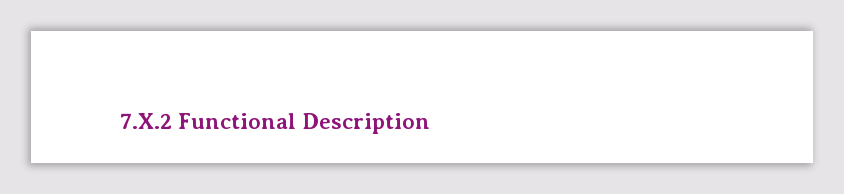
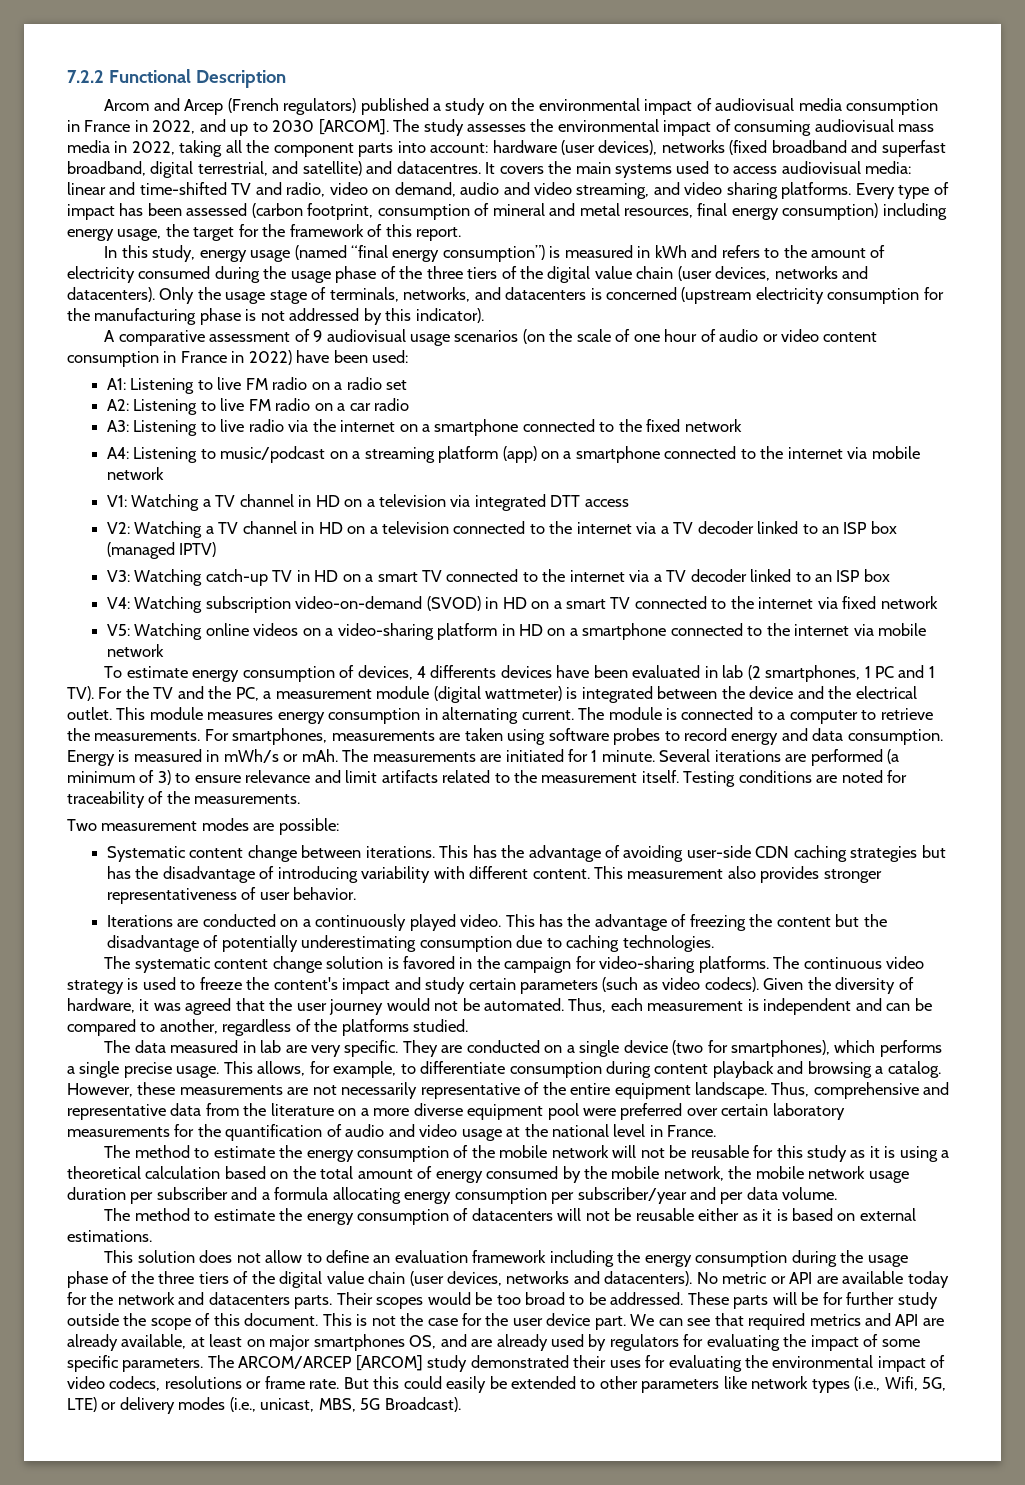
[120,113,172,129] 7.X.2 -> [67,70,104,83] 7.2.2
(431, 123) none -> [104,98,939,115] [67,119,935,136] [67,140,946,157] [67,161,912,178] [67,182,949,199] [67,203,947,220] [67,224,462,241] [104,245,886,262] [67,266,869,283] [67,287,944,304] [67,308,484,325] [104,329,878,346] [67,350,409,367] [106,377,407,394] [106,398,409,415] [106,419,742,436] [106,446,920,463] [106,467,164,480] [106,494,629,511] [106,521,897,538] [106,542,217,559] [106,569,890,586] [106,596,938,613] [106,623,927,640] [106,644,164,657] [104,665,935,682] [67,686,917,703] [67,707,933,724] [67,728,943,745] [67,749,900,766] [67,770,908,787] [67,791,301,808] [67,818,339,835] [106,845,946,862] [106,866,882,883] [106,887,357,904] [106,914,887,931] [106,935,714,952] [104,956,925,973] [67,977,914,994] [67,998,932,1015] [67,1019,469,1036] [104,1040,942,1057] [67,1061,941,1078] [67,1082,950,1099] [67,1103,845,1120] [67,1124,717,1141] [104,1145,950,1162] [67,1166,909,1183] [67,1187,838,1204] [104,1208,916,1225] [67,1230,152,1242] [104,1250,908,1267] [67,1271,949,1288] [67,1292,938,1309] [67,1313,944,1330] [67,1334,920,1351] [67,1355,946,1372] [67,1376,947,1393] [67,1397,461,1414] // Arcom and Arcep (French regulators) published a study on the environmental impact of audiovisual media consumption in France in 2022, and up to 2030 [ARCOM]. The study assesses the environmental impact of consuming audiovisual mass media in 2022, taking all the component parts into account: hardware (user devices), networks (fixed broadband and superfast broadband, digital terrestrial, and satellite) and datacentres. It covers the main systems used to access audiovisual media: linear and time-shifted TV and radio, video on demand, audio and video streaming, and video sharing platforms. Every type of impact has been assessed (carbon footprint, consumption of mineral and metal resources, final energy consumption) including energy usage, the target for the framework of this report. // In this study, energy usage (named “final energy consumption”) is measured in kWh and refers to the amount of electricity consumed during the usage phase of the three tiers of the digital value chain (user devices, networks and datacenters). Only the usage stage of terminals, networks, and datacenters is concerned (upstream electricity consumption for the manufacturing phase is not addressed by this indicator). // A comparative assessment of 9 audiovisual usage scenarios (on the scale of one hour of audio or video content consumption in France in 2022) have been used: // A1: Listening to live FM radio on a radio set // A2: Listening to live FM radio on a car radio // A3: Listening to live radio via the internet on a smartphone connected to the fixed network // A4: Listening to music/podcast on a streaming platform (app) on a smartphone connected to the internet via mobile network // V1: Watching a TV channel in HD on a television via integrated DTT access // V2: Watching a TV channel in HD on a television connected to the internet via a TV decoder linked to an ISP box (managed IPTV) // V3: Watching catch-up TV in HD on a smart TV connected to the internet via a TV decoder linked to an ISP box // V4: Watching subscription video-on-demand (SVOD) in HD on a smart TV connected to the internet via fixed network // V5: Watching online videos on a video-sharing platform in HD on a smartphone connected to the internet via mobile network // To estimate energy consumption of devices, 4 differents devices have been evaluated in lab (2 smartphones, 1 PC and 1 TV). For the TV and the PC, a measurement module (digital wattmeter) is integrated between the device and the electrical outlet. This module measures energy consumption in alternating current. The module is connected to a computer to retrieve the measurements. For smartphones, measurements are taken using software probes to record energy and data consumption. Energy is measured in mWh/s or mAh. The measurements are initiated for 1 minute. Several iterations are performed (a minimum of 3) to ensure relevance and limit artifacts related to the measurement itself. Testing conditions are noted for traceability of the measurements. // Two measurement modes are possible: // Systematic content change between iterations. This has the advantage of avoiding user-side CDN caching strategies but has the disadvantage of introducing variability with different content. This measurement also provides stronger representativeness of user behavior. // Iterations are conducted on a continuously played video. This has the advantage of freezing the content but the disadvantage of potentially underestimating consumption due to caching technologies. // The systematic content change solution is favored in the campaign for video-sharing platforms. The continuous video strategy is used to freeze the content's impact and study certain parameters (such as video codecs). Given the diversity of hardware, it was agreed that the user journey would not be automated. Thus, each measurement is independent and can be compared to another, regardless of the platforms studied. // The data measured in lab are very specific. They are conducted on a single device (two for smartphones), which performs a single precise usage. This allows, for example, to differentiate consumption during content playback and browsing a catalog. However, these measurements are not necessarily representative of the entire equipment landscape. Thus, comprehensive and representative data from the literature on a more diverse equipment pool were preferred over certain laboratory measurements for the quantification of audio and video usage at the national level in France. // The method to estimate the energy consumption of the mobile network will not be reusable for this study as it is using a theoretical calculation based on the total amount of energy consumed by the mobile network, the mobile network usage duration per subscriber and a formula allocating energy consumption per subscriber/year and per data volume. // The method to estimate the energy consumption of datacenters will not be reusable either as it is based on external estimations. // This solution does not allow to define an evaluation framework including the energy consumption during the usage phase of the three tiers of the digital value chain (user devices, networks and datacenters). No metric or API are available today for the network and datacenters parts. Their scopes would be too broad to be addressed. These parts will be for further study outside the scope of this document. This is not the case for the user device part. We can see that required metrics and API are already available, at least on major smartphones OS, and are already used by regulators for evaluating the impact of some specific parameters. The ARCOM/ARCEP [ARCOM] study demonstrated their uses for evaluating the environmental impact of video codecs, resolutions or frame rate. But this could easily be extended to other parameters like network types (i.e., Wifi, 5G, LTE) or delivery modes (i.e., unicast, MBS, 5G Broadcast).

